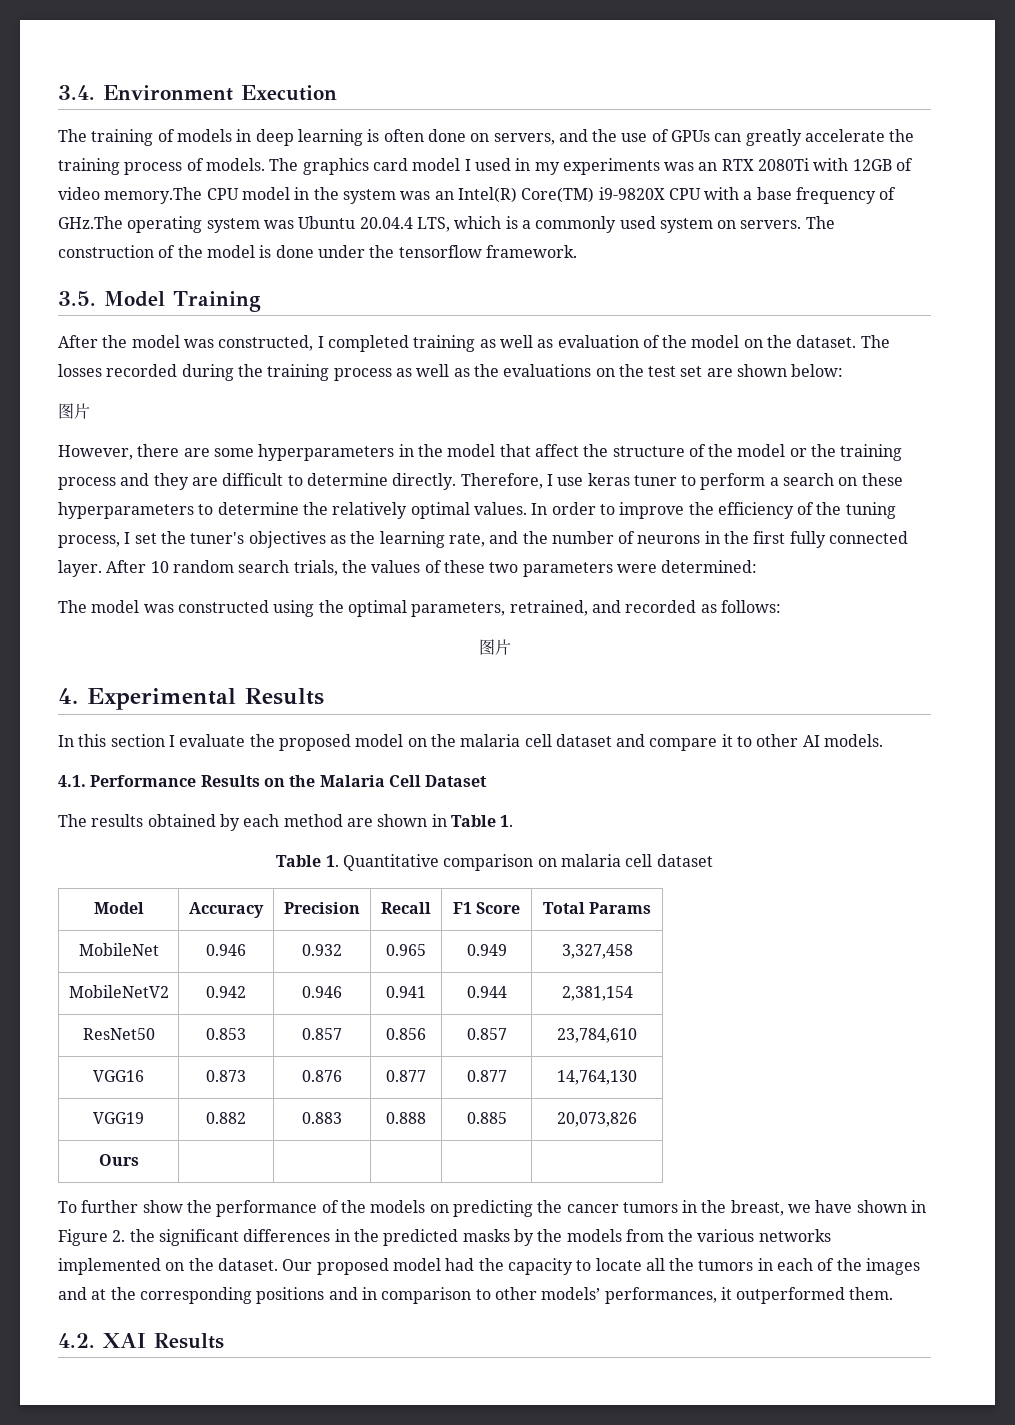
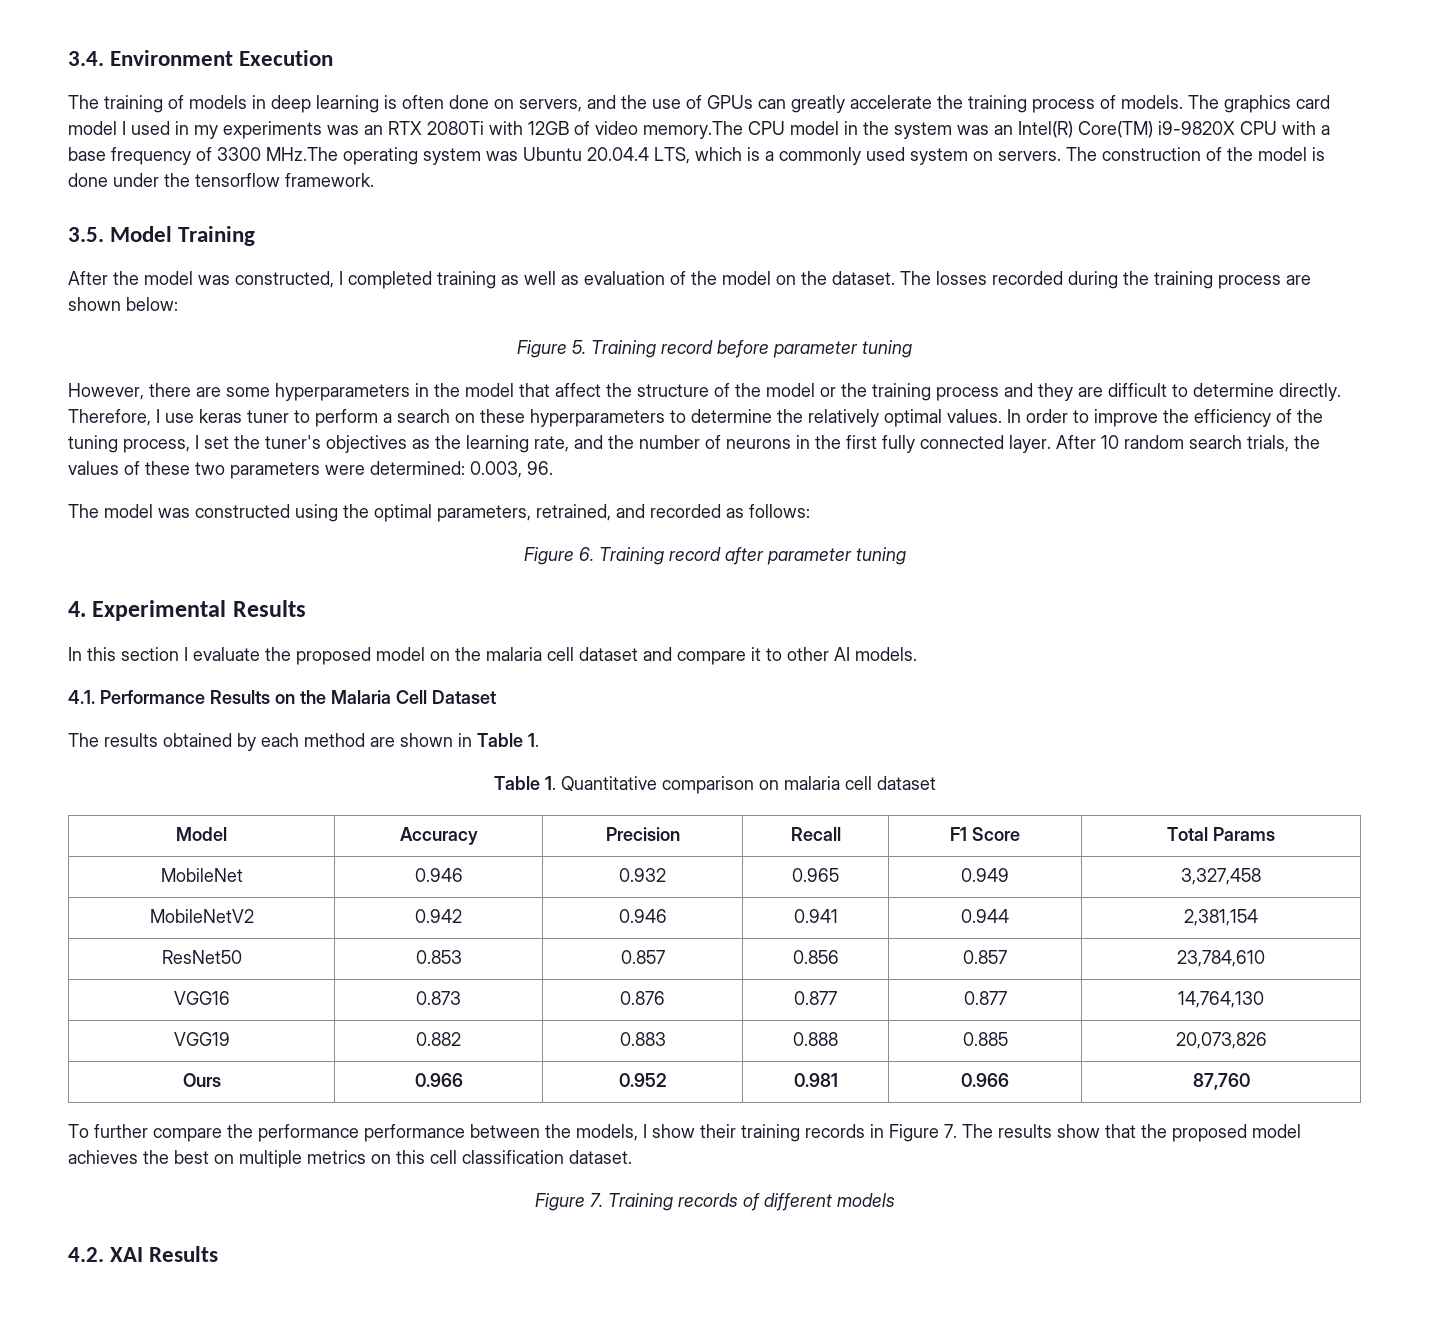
[58,216,123,229] GHz.The -> [217,147,338,161] 3300 MHz.The
[395,364,844,377] [58,403,90,419] as well as the evaluations on the test set are shown below: // 图片 -> [1286,275,1311,285] [68,297,178,311] [517,340,912,358] are shown below: // Figure 5. Training record before parameter tuning
(758, 566) none -> [470,461,553,478] 0.003, 96.
[478,639,511,655] 图片 -> [523,547,906,565] Figure 6. Training record after parameter tuning
(139, 1160) | | | | -> [414,1073,463,1087] [618,1073,667,1087] [793,1073,838,1087] [961,1073,1009,1087] [1192,1073,1250,1090] 0.966 | 0.952 | 0.981 | 0.966 | 87,760
[142,1200,183,1213] show -> [153,1128,222,1142] compare
[321,1200,927,1217] [58,1229,831,1246] [58,1258,921,1275] [58,1287,894,1304] of the models on predicting the cancer tumors in the breast, we have shown in Figure 2. the significant differences in the predicted masks by the models from the various networks implemented on the dataset. Our proposed model had the capacity to locate all the tumors in each of the images and at the corresponding positions and in comparison to other models’ performances, it outperformed them. -> [364,1124,1301,1142] [68,1150,632,1168] [534,1193,895,1211] performance between the models, I show their training records in Figure 7. The results show that the proposed model achieves the best on multiple metrics on this cell classification dataset. // Figure 7. Training records of different models

